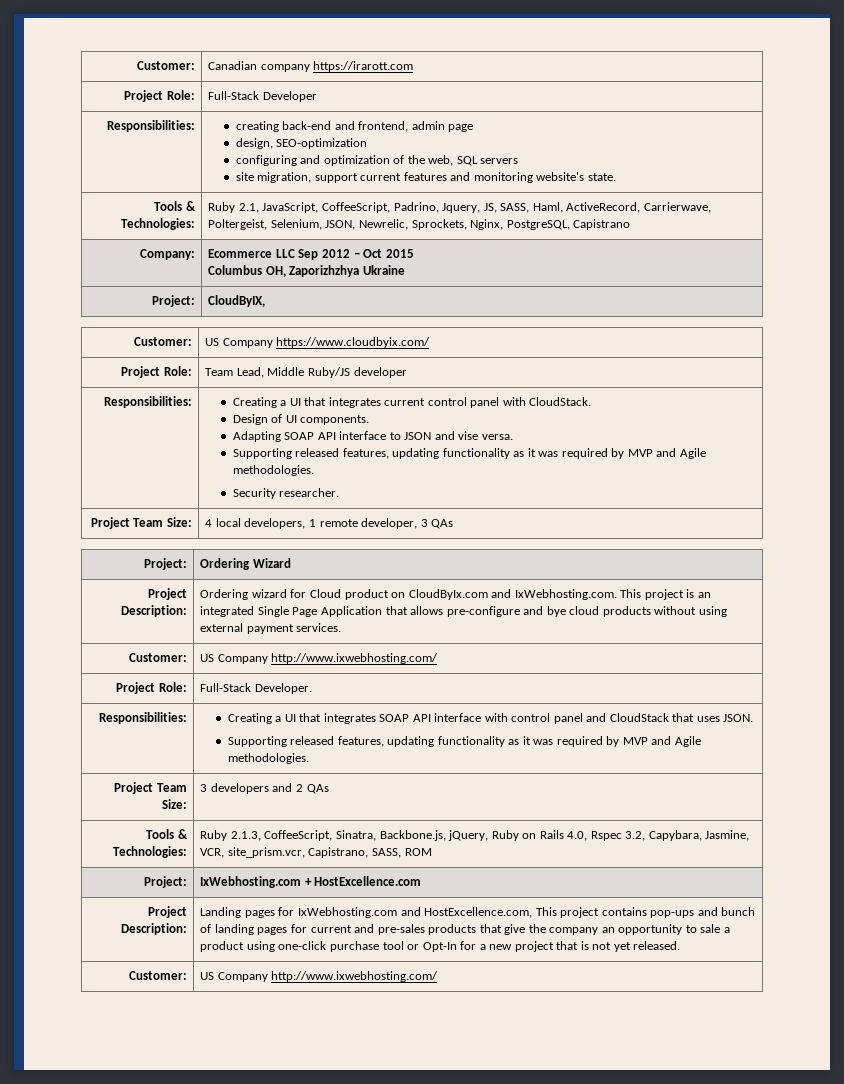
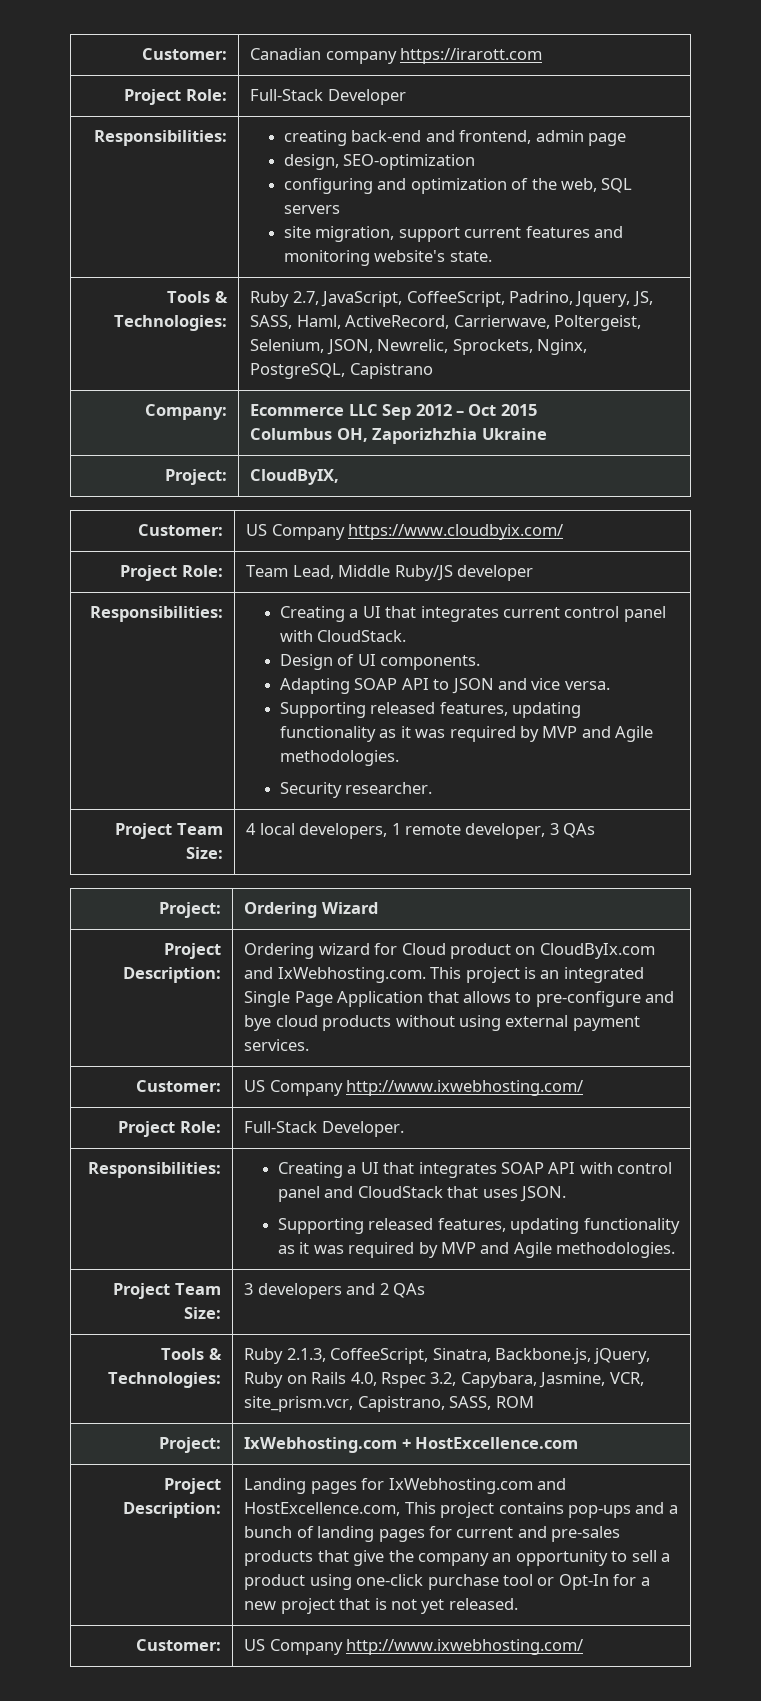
[238,203,259,213] 2.1, -> [292,291,319,305] 2.7,
[289,265,360,277] Zaporizhzhya -> [372,428,478,444] Zaporizhzhia
[339,431,387,440] interface -> (429, 684) none
[458,431,479,440] vise -> [531,678,561,690] vice
(444, 610) none -> [515,992,532,1003] to
[434,713,482,722] interface -> (576, 1168) none
(718, 911) none -> [668,1505,678,1514] a
[700,924,721,933] sale -> [631,1550,657,1562] sell

